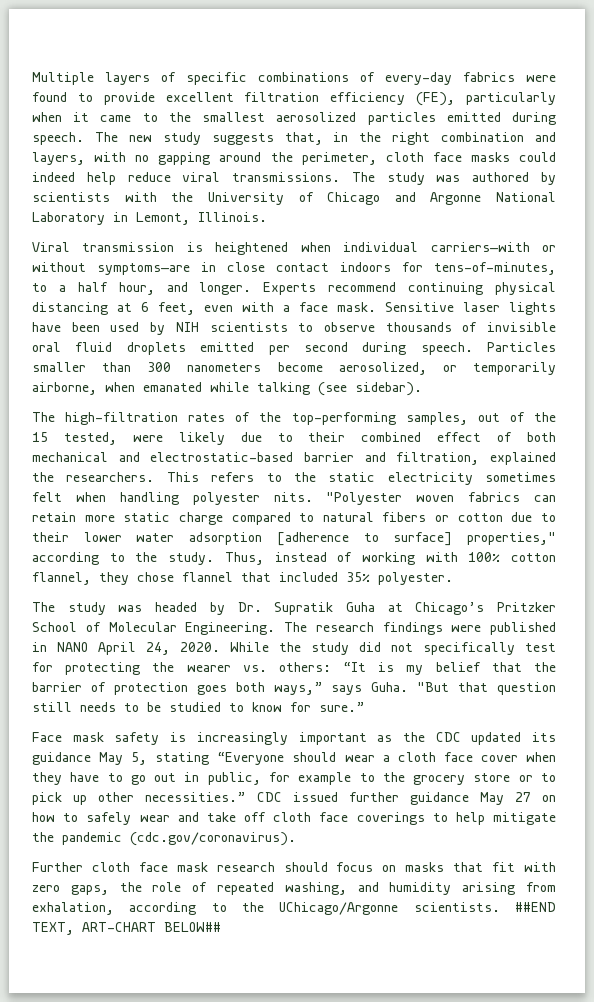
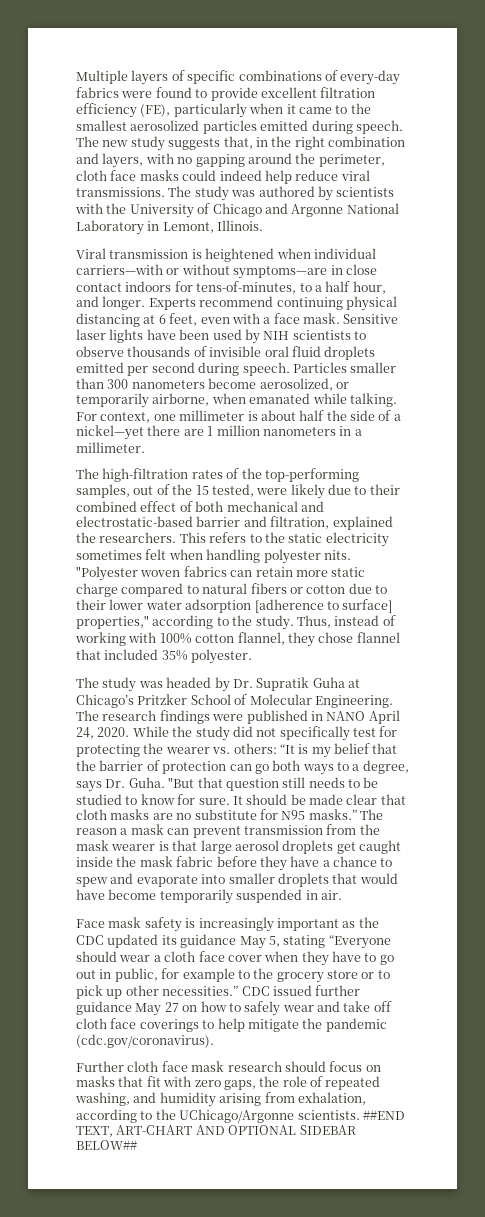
[257,382,422,396] talking (see sidebar). -> [349,393,397,407] [76,410,401,423] [76,425,362,440] [76,442,145,453] talking. For context, one millimeter is about half the side of a nickel—yet there are 1 million nanometers in a millimeter.
[196,682,363,695] goes both ways,” says -> [229,760,409,775] [76,779,126,792] can go both ways to a degree, says Dr.
[319,702,365,712] sure.” -> [198,794,406,805] [76,809,383,820] [76,824,380,838] [76,840,401,854] [76,856,393,871] [76,873,398,887] [76,889,342,904] sure. It should be made clear that cloth masks are no substitute for N95 masks.” The reason a mask can prevent transmission from the mask wearer is that large aerosol droplets get caught inside the mask fabric before they have a chance to spew and evaporate into smaller droplets that would have become temporarily suspended in air.
(156, 927) none -> [195,1125,356,1135] AND OPTIONAL SIDEBAR

